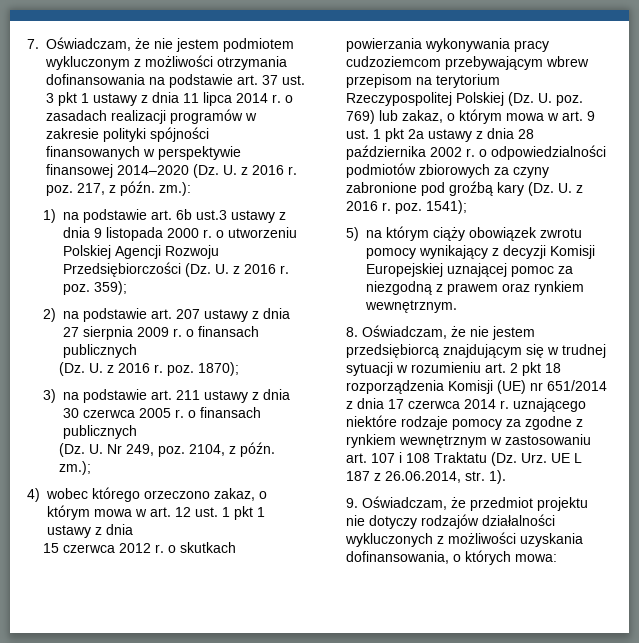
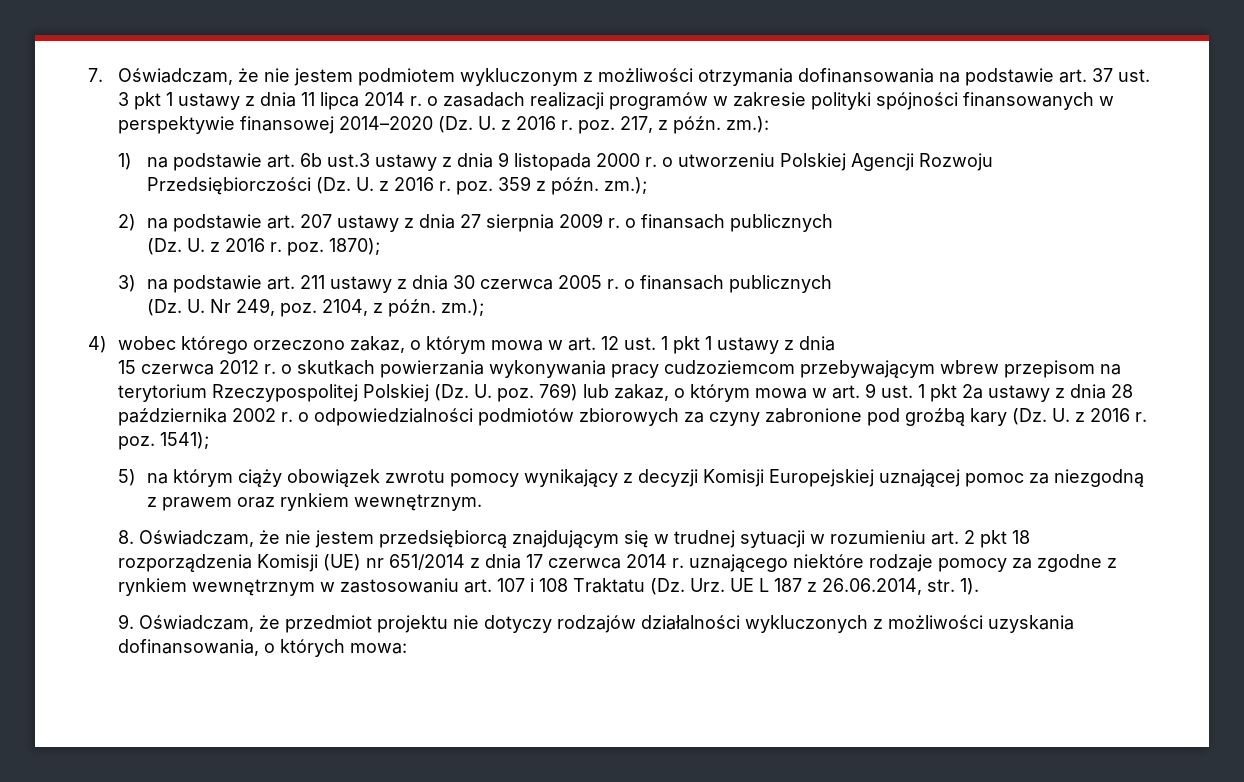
[93,281,127,295] 359); -> [498,176,648,195] 359 z późn. zm.);

